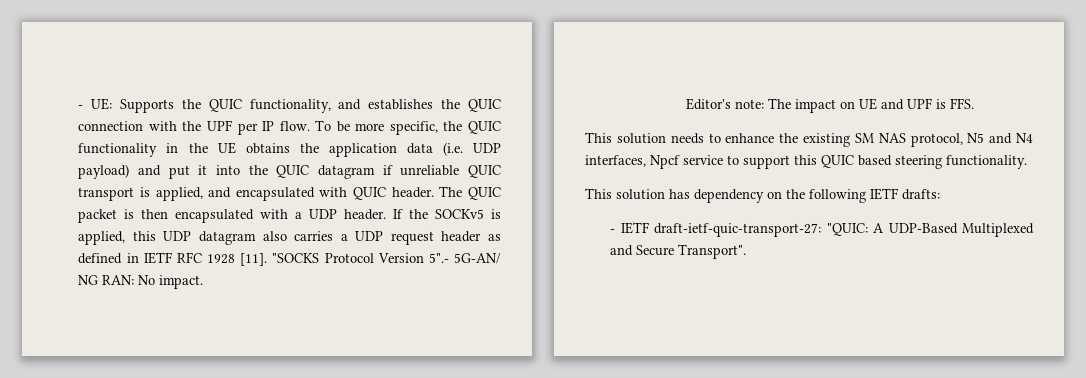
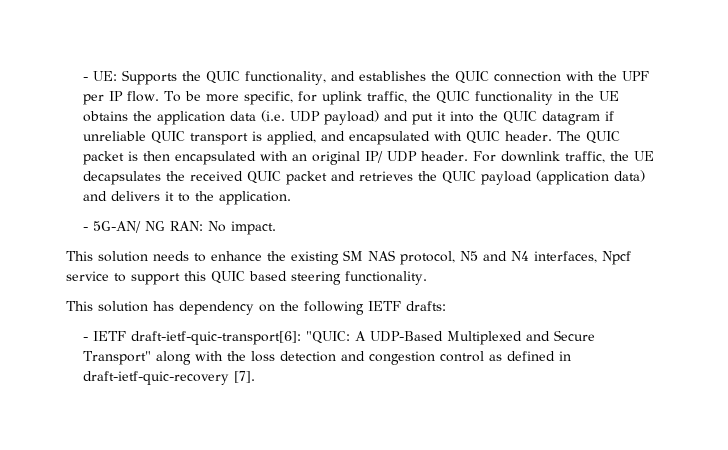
(438, 128) none -> [297,91,407,105] for uplink traffic,
[295,209,502,220] [78,231,502,245] [78,252,449,266] a UDP header. If the SOCKv5 is applied, this UDP datagram also carries a UDP request header as defined in IETF RFC 1928 [11]. "SOCKS Protocol Version 5".- -> [291,151,654,165] [82,170,645,185] [82,191,291,205] [82,227,88,231] an original IP/ UDP header. For downlink traffic, the UE decapsulates the received QUIC packet and retrieves the QUIC payload (application data) and delivers it to the application. // -
[686,98,975,113] // Editor's note: The impact on UE and UPF is FFS. -> (276, 228) none
[654,223,822,237] draft-ietf-quic-transport-27: -> [130,331,301,345] draft-ietf-quic-transport[6]:
[678,244,747,259] Transport". -> [82,351,571,365] [82,371,255,385] Transport" along with the loss detection and congestion control as defined in draft-ietf-quic-recovery [7].

